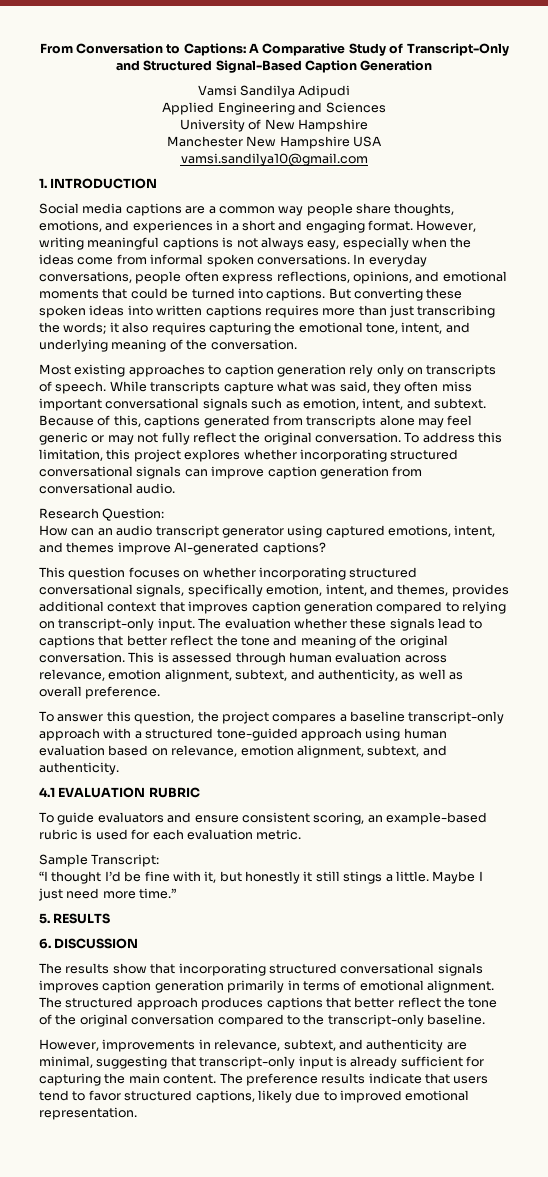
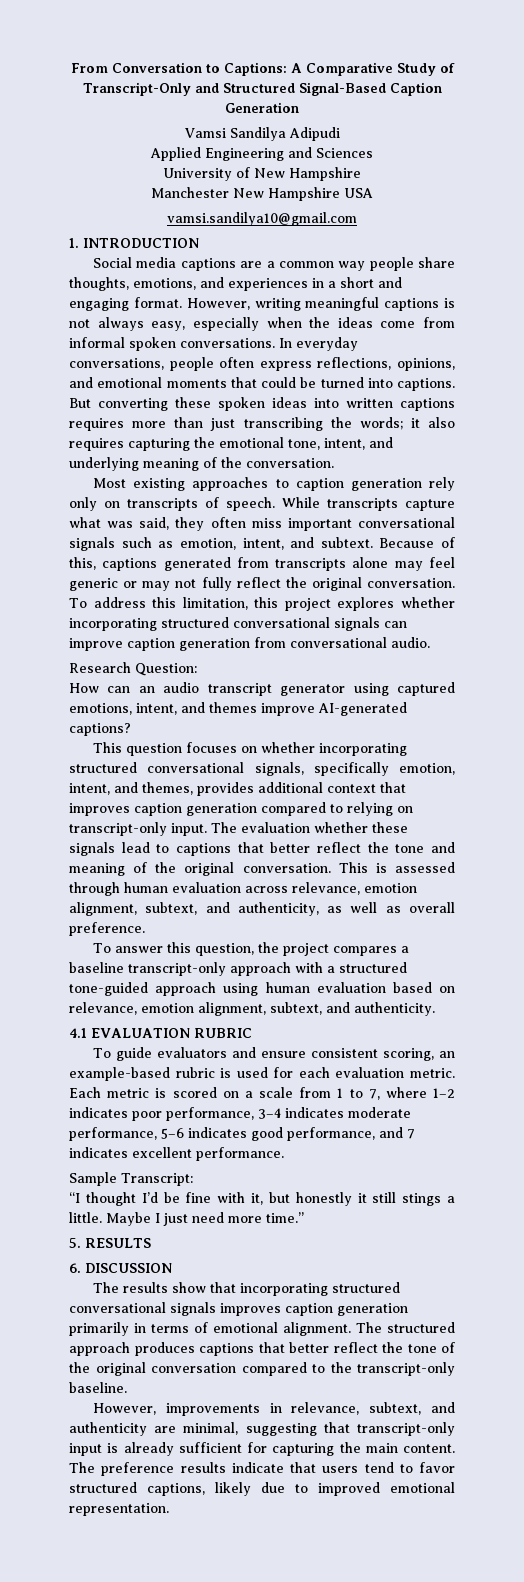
(302, 834) none -> [69,1087,456,1100] [69,1107,411,1121] [69,1127,415,1141] [69,1147,284,1161] Each metric is scored on a scale from 1 to 7, where 1–2 indicates poor performance, 3–4 indicates moderate performance, 5–6 indicates good performance, and 7 indicates excellent performance.

